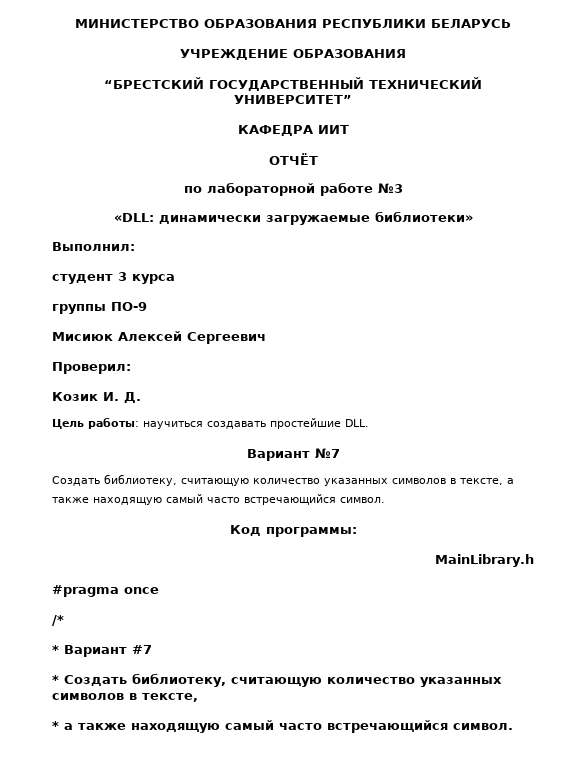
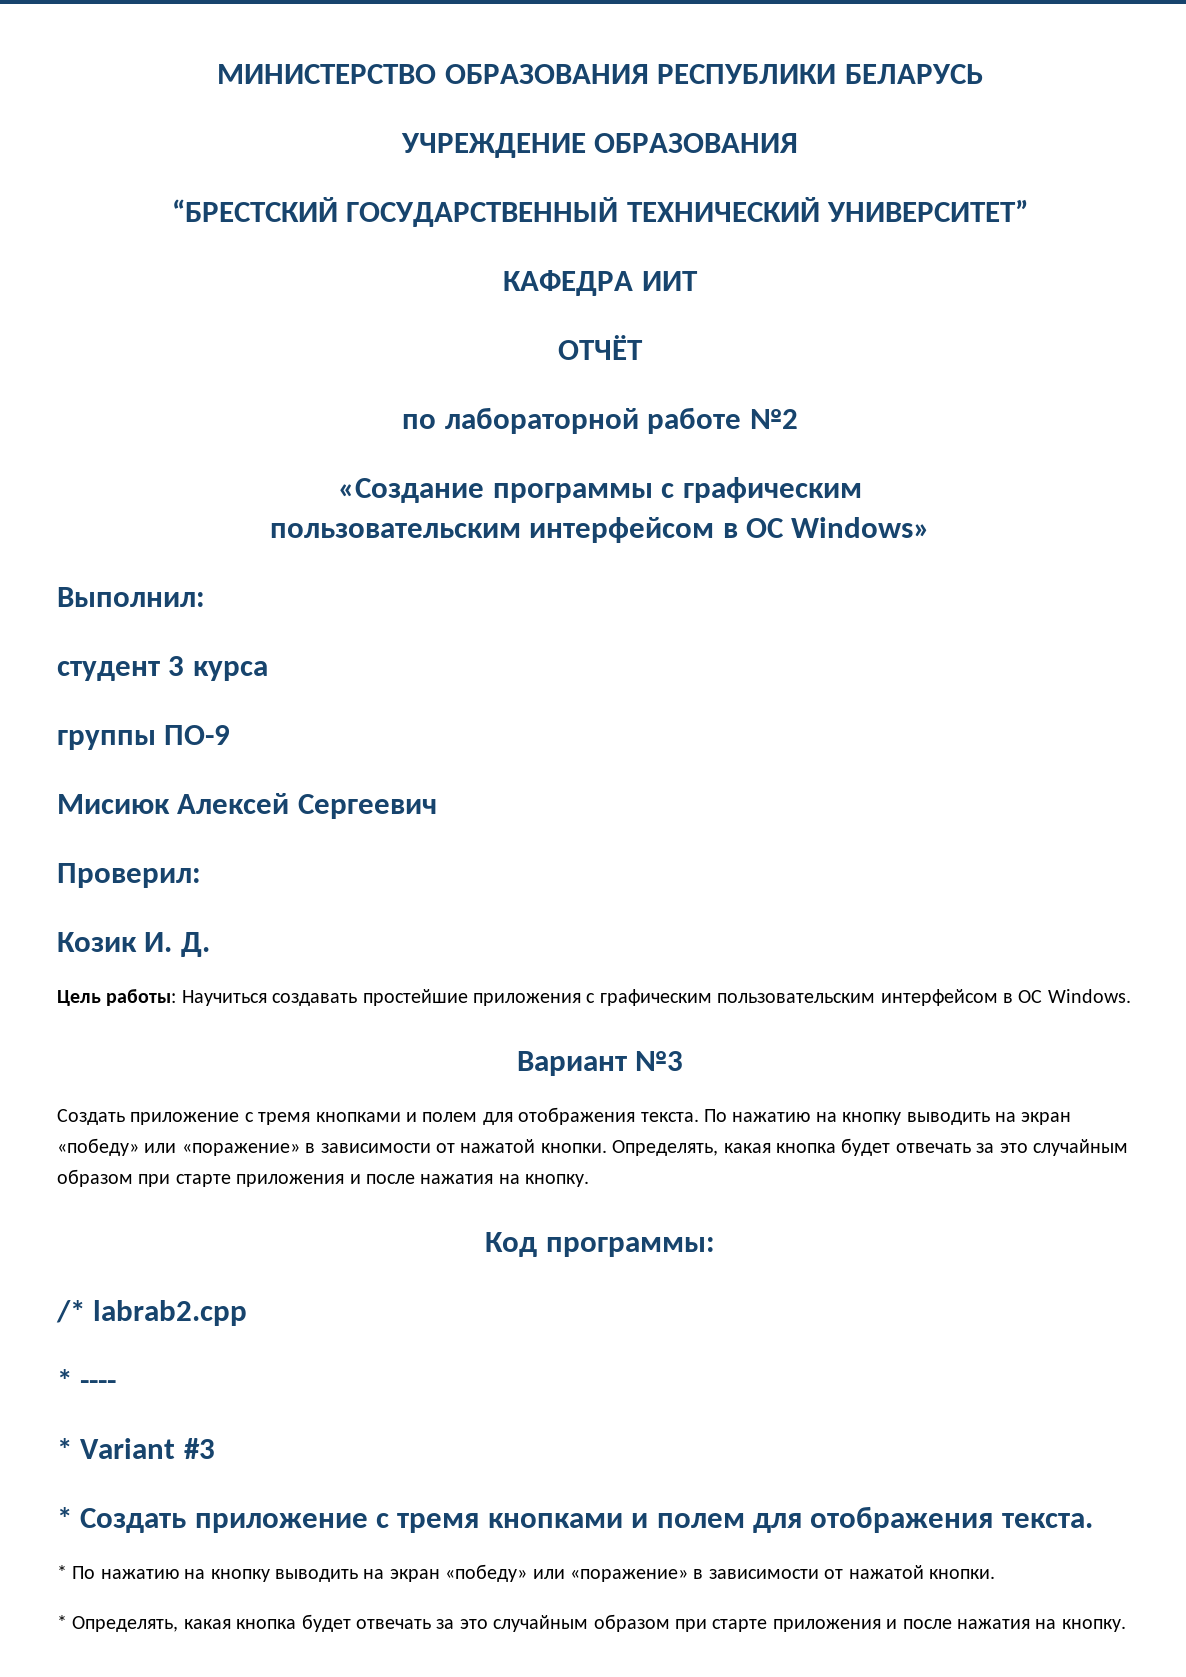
[377,183,403,193] [113,211,473,225] №3 // «DLL: динамически загружаемые библиотеки» -> [749,409,798,429] [338,477,862,503] [269,517,931,543] №2 // «Создание программы с графическим // пользовательским интерфейсом в ОС Windows»
[143,421,203,429] научиться -> [181,990,267,1006] Научиться
[345,419,369,427] [246,448,340,461] [52,474,514,486] [52,494,385,505] DLL. // Вариант №7 // Создать библиотеку, считающую количество указанных символов в тексте, а также находящую самый часто встречающийся символ. -> [473,989,1131,1006] [516,1051,684,1076] [57,1107,1072,1125] [57,1138,1128,1156] [57,1169,590,1187] приложения с графическим пользовательским интерфейсом в ОС Windows. // Вариант №3 // Создать приложение с тремя кнопками и полем для отображения текста. По нажатию на кнопку выводить на экран «победу» или «поражение» в зависимости от нажатой кнопки. Определять, какая кнопка будет отвечать за это случайным образом при старте приложения и после нажатия на кнопку.
[435,554,535,567] [52,585,159,597] // MainLibrary.h // #pragma once -> (715, 1247) none
[52,645,152,657] [52,673,502,687] [52,693,198,702] [52,720,513,733] // * Вариант #7 // * Создать библиотеку, считающую количество указанных символов в тексте, // * а также находящую самый часто встречающийся символ. -> [93,1300,248,1326] [57,1369,117,1390] [57,1438,215,1459] [57,1506,1093,1533] [57,1564,995,1582] [57,1614,1126,1632] labrab2.cpp // * ---- // * Variant #3 // * Создать приложение с тремя кнопками и полем для отображения текста. // * По нажатию на кнопку выводить на экран «победу» или «поражение» в зависимости от нажатой кнопки. // * Определять, какая кнопка будет отвечать за это случайным образом при старте приложения и после нажатия на кнопку.

